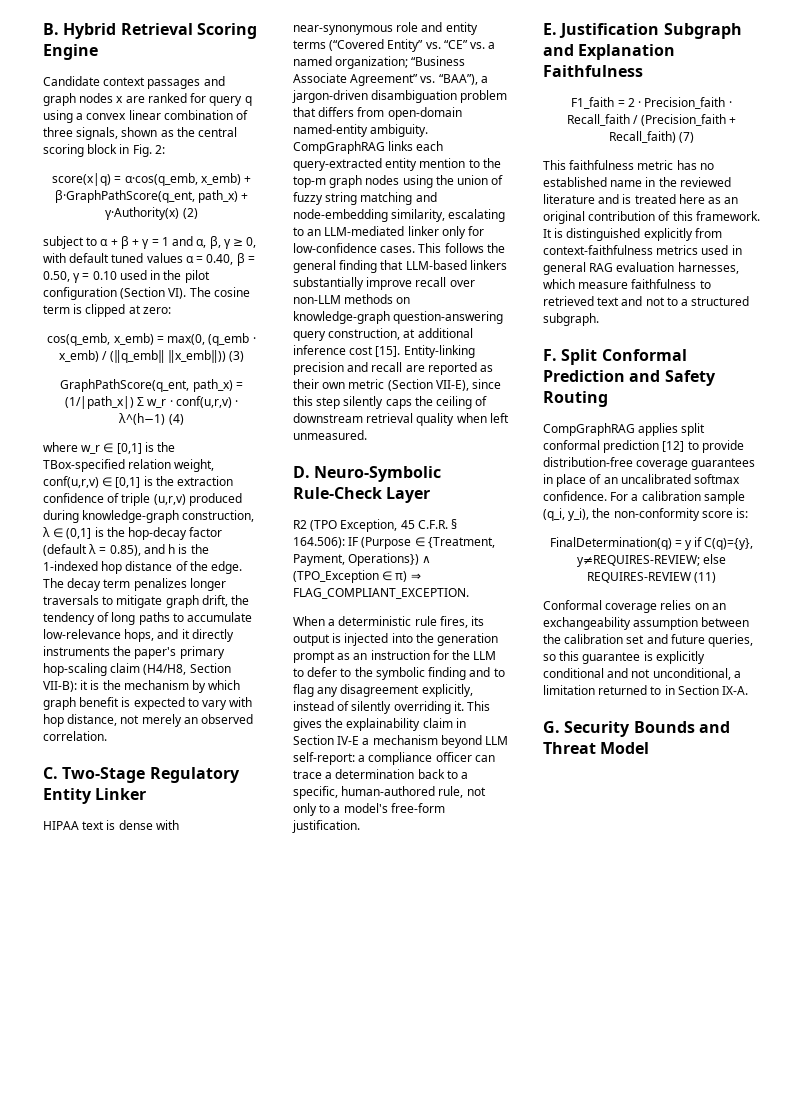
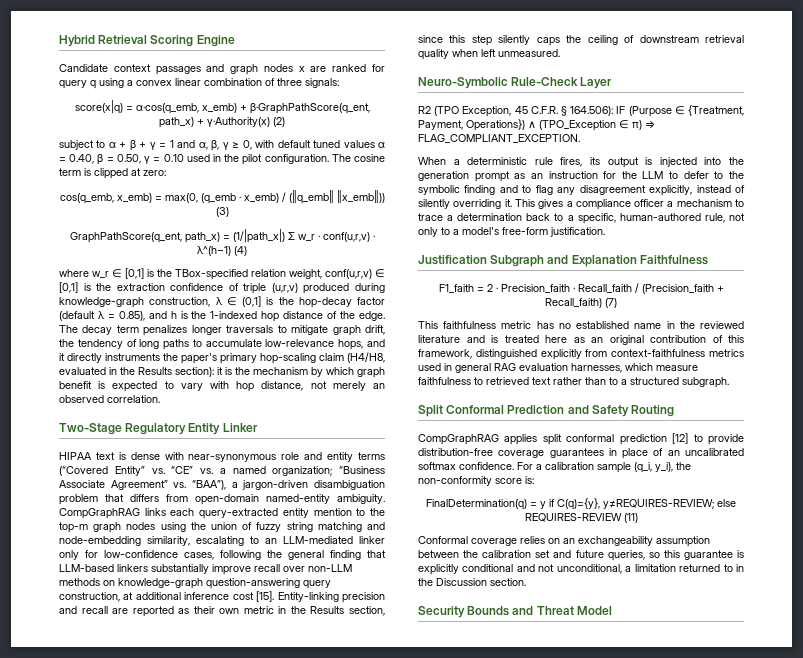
[43,23,59,35] B. -> (59, 41) none
[76,127,238,140] [43,144,165,157] signals, shown as the central scoring block in Fig. 2: -> [305,78,339,88] signals:
[43,287,187,300] configuration (Section VI). -> [264,154,329,164] configuration.
[189,663,231,673] [43,681,77,692] Section VII-B): -> [59,367,214,377] evaluated in the Results section):
[43,767,58,779] C. -> (160, 399) none
[380,243,484,253] cases. This follows -> [184,550,261,560] cases, following
[387,379,469,391] (Section VII-E), -> [278,606,385,616] in the Results section,
[293,466,310,478] D. -> (560, 53) none
[325,718,466,731] [293,735,509,748] [293,752,495,765] the explainability claim in Section IV-E a mechanism beyond LLM self-report: a compliance officer can -> [566,199,744,210] a compliance officer a mechanism to
[543,23,557,35] E. -> (605, 232) none
[695,211,760,221] [543,228,564,238] framework. It is -> [418,349,472,359] framework,
[621,296,665,306] and not -> [553,377,606,385] rather than
[543,349,557,361] F. -> (729, 382) none
[677,685,749,695] [543,721,560,733] Section IX-A. // G. -> [418,578,526,586] the Discussion section. //

